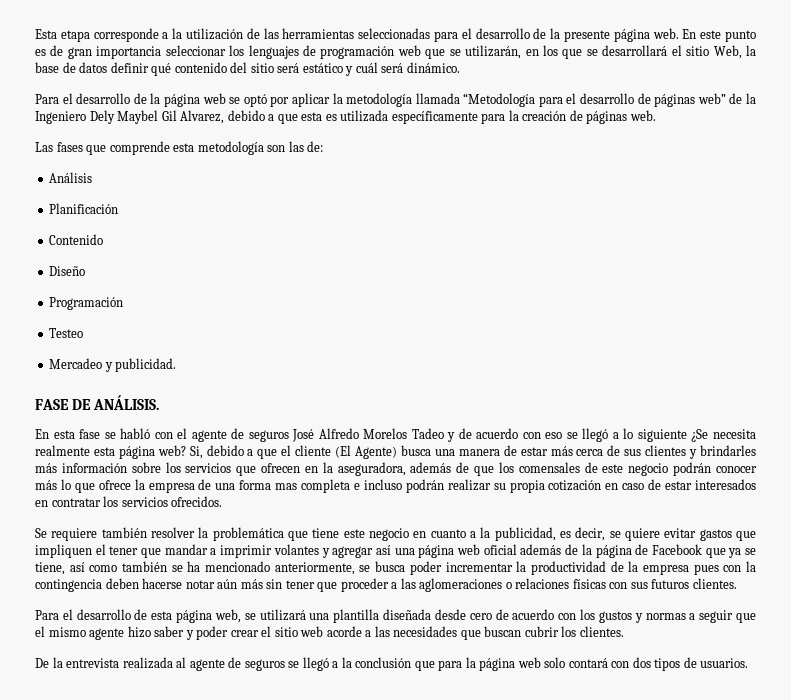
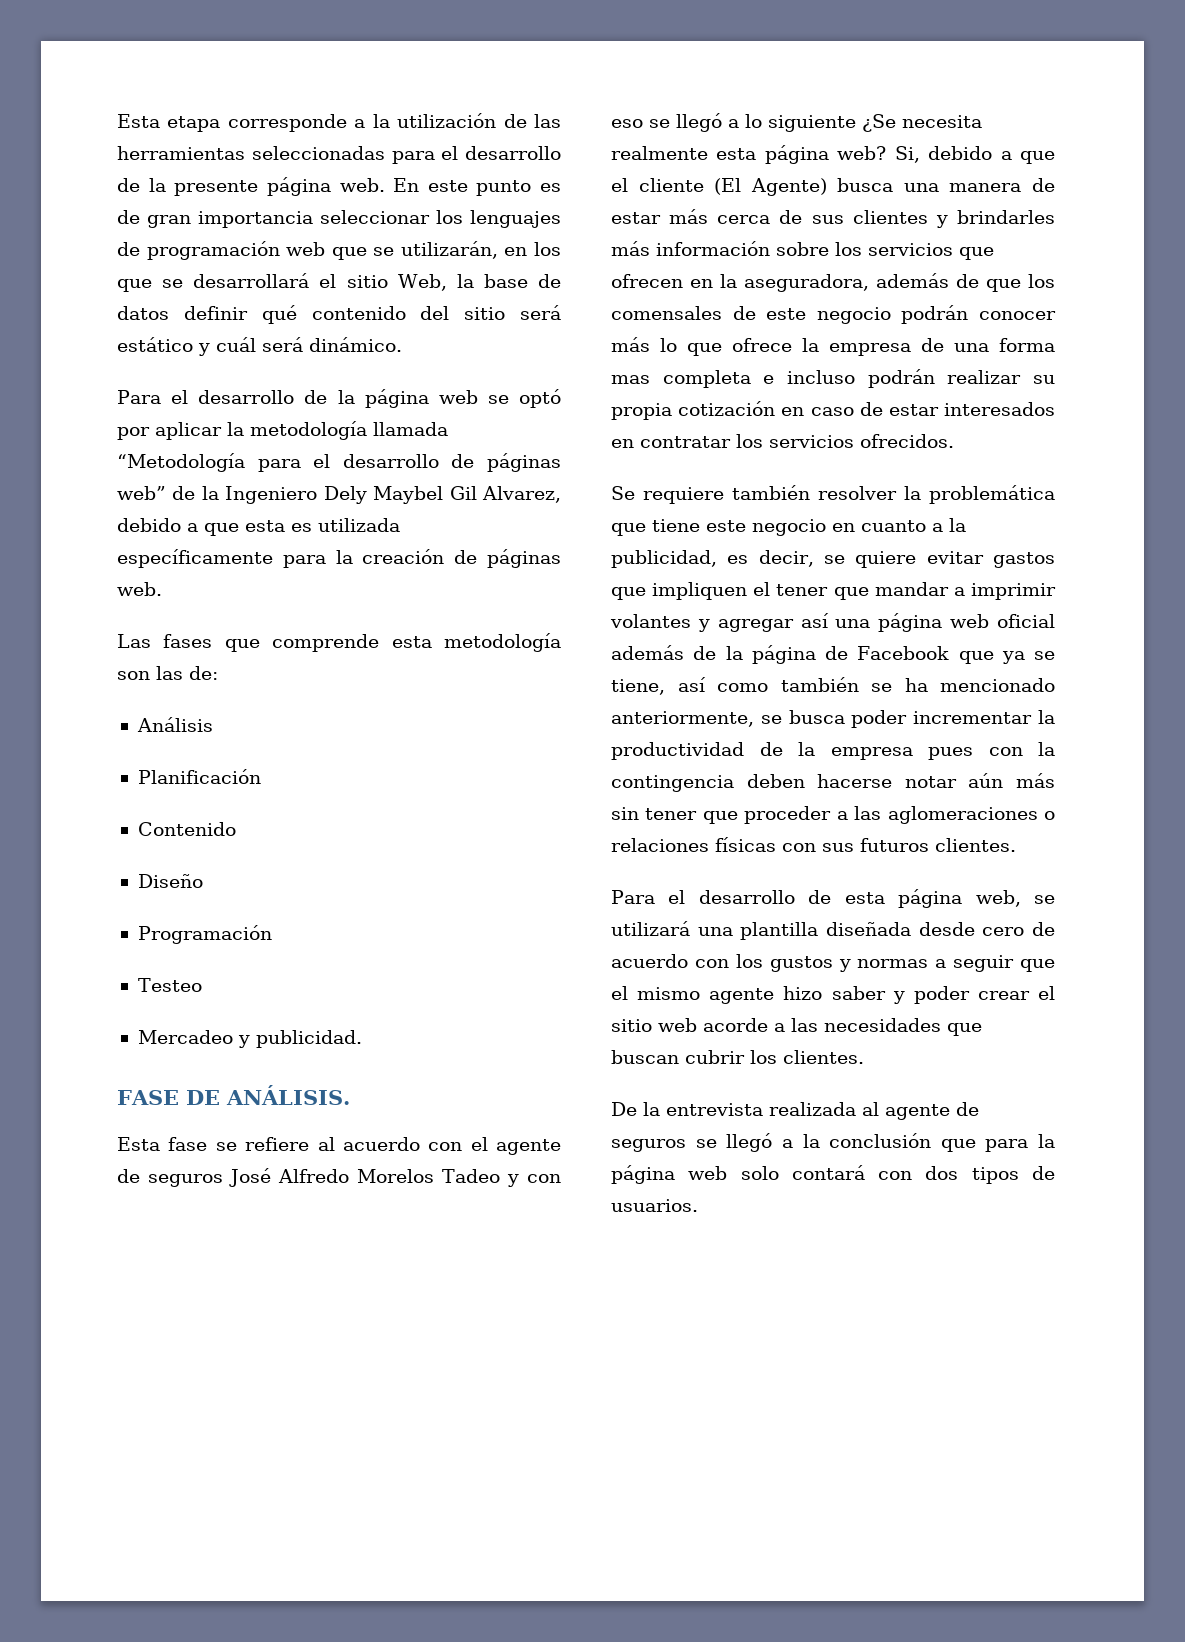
[35,428,151,439] En esta fase se habló -> [117,1137,420,1151] Esta fase se refiere al acuerdo
[458,428,519,439] de acuerdo -> (519, 1180) none

